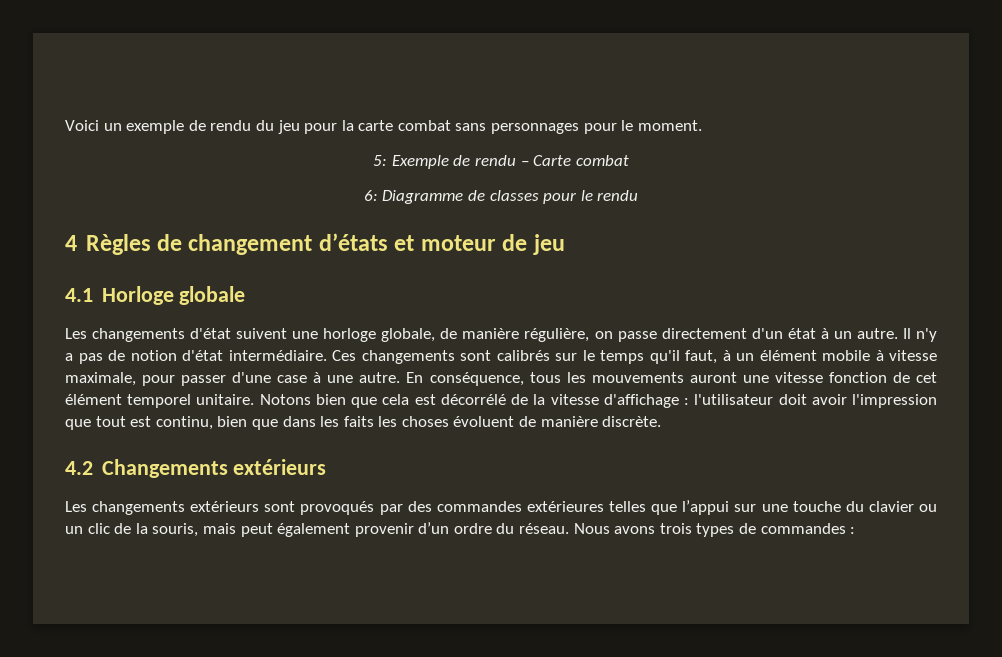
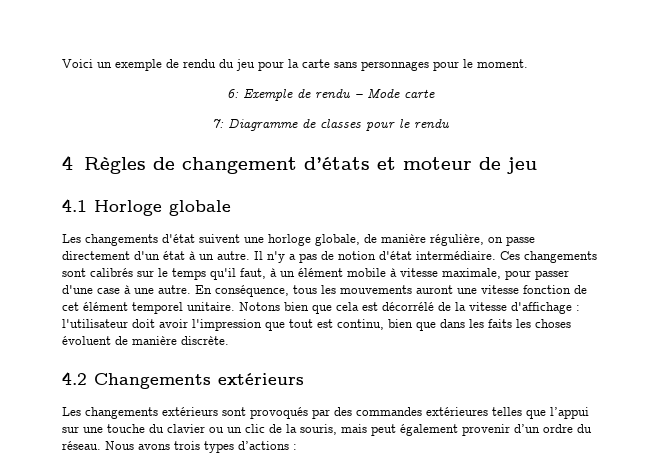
[397,120,451,131] combat -> (330, 63) none
[373,155,388,166] 5: -> [226,89,239,98] 6:
[533,155,629,166] [363,190,378,201] Carte combat // 6: -> [366,88,435,99] [211,119,224,128] Mode carte // 7:
[739,523,846,534] de commandes -> [238,441,289,450] d’actions

